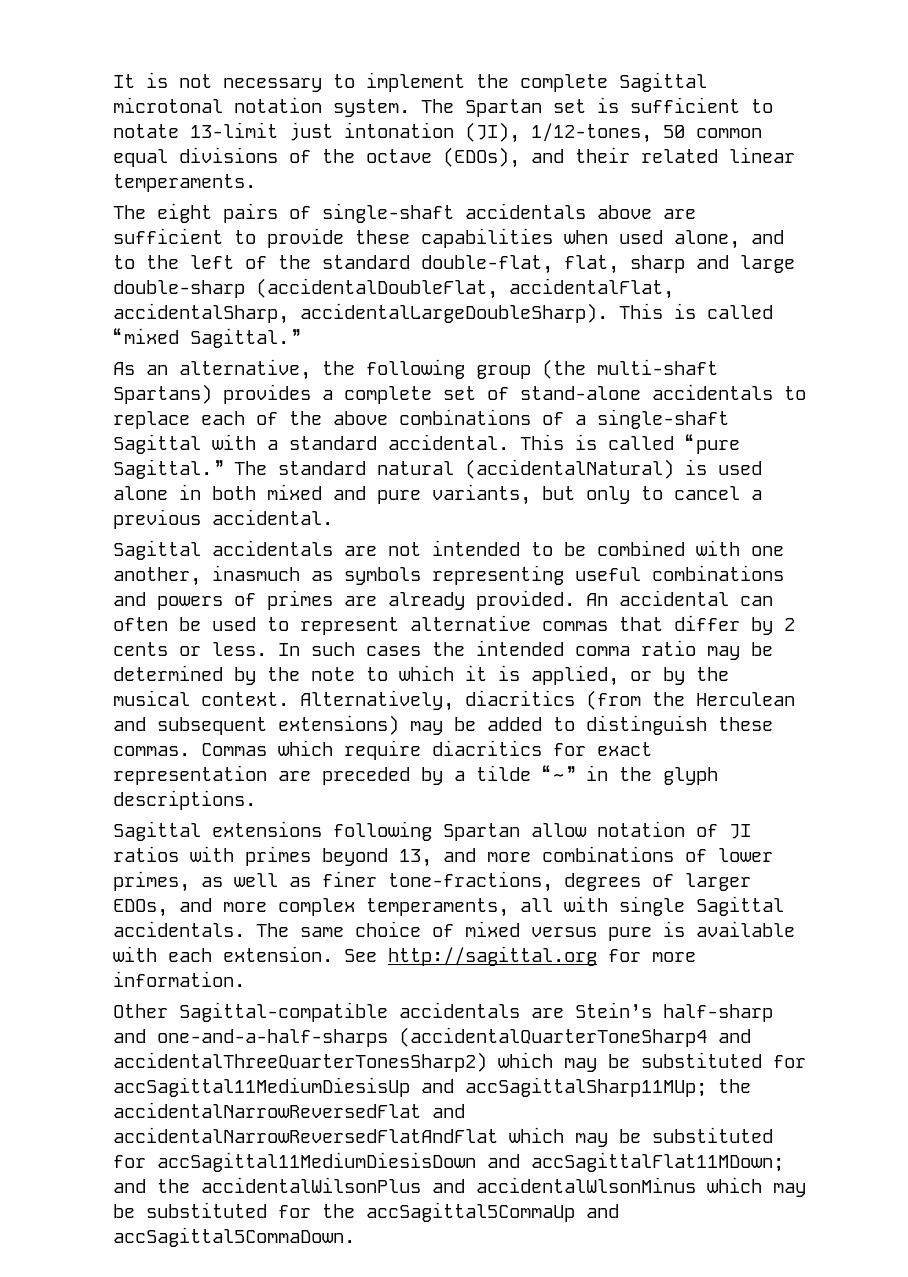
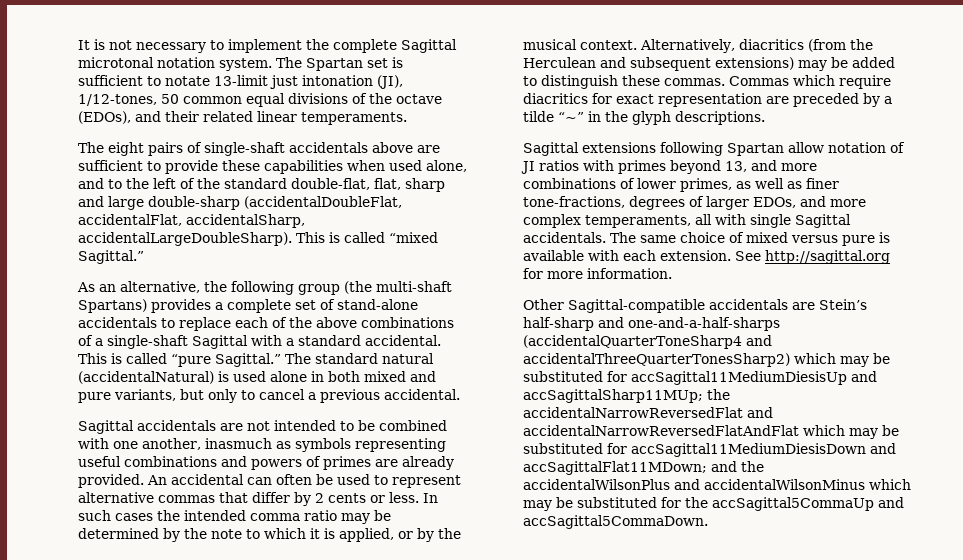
[476,1177,697,1193] accidentalWlsonMinus -> [703,479,865,490] accidentalWilsonMinus

